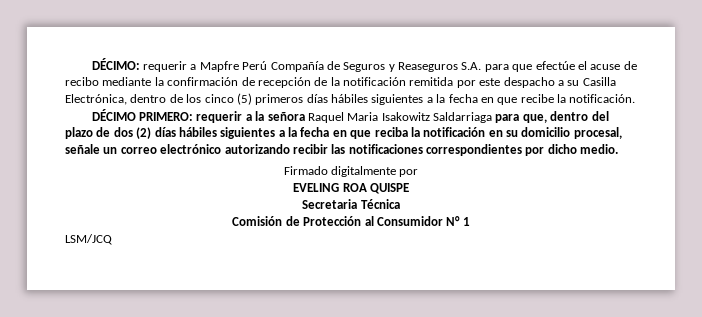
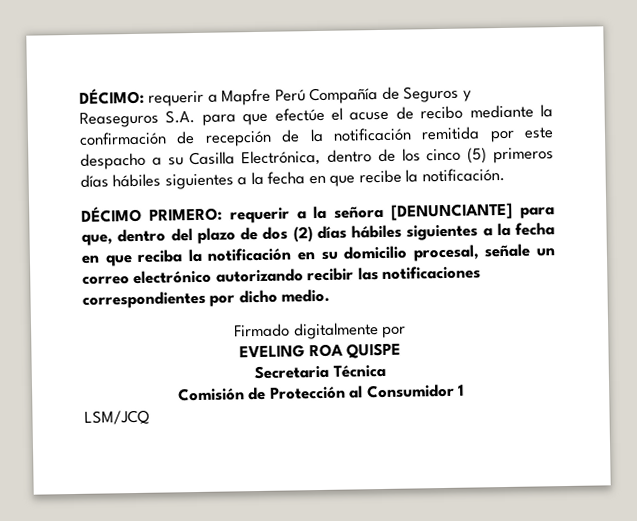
[307,112,493,123] Raquel Maria Isakowitz Saldarriaga -> [391,202,514,221] [DENUNCIANTE]
[446,216,461,226] N° -> (455, 391) none

